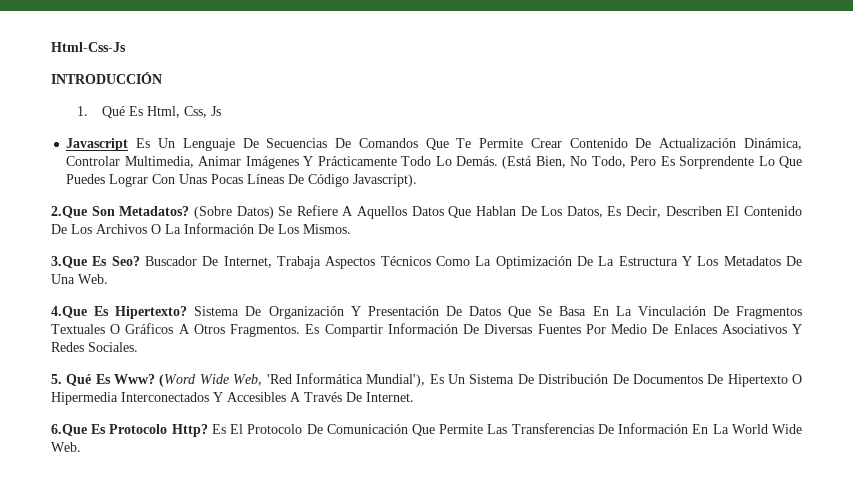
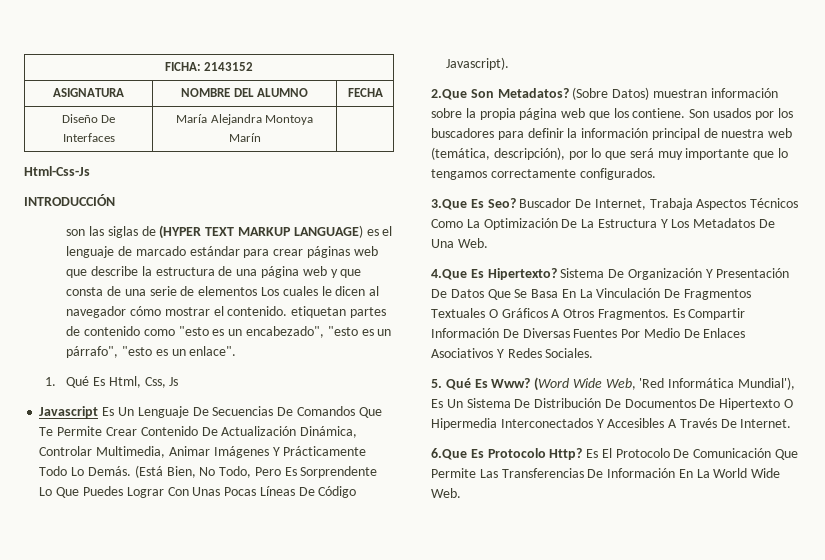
[51,42,126,52] [51,72,162,84] Html-Css-Js // INTRODUCCIÓN -> [164,62,254,71] [53,88,124,97] [181,88,308,97] [347,88,383,97] [61,114,116,123] [62,133,115,142] [176,114,313,125] [228,133,261,142] [24,166,90,176] [24,194,115,206] [66,225,393,239] [66,246,378,258] [66,266,362,278] [66,286,380,296] [66,306,387,318] [66,326,392,338] [66,346,237,358] FICHA: 2143152 // ASIGNATURA | NOMBRE DEL ALUMNO | FECHA // Diseño De Interfaces | María Alejandra Montoya Marín | // Html-Css-Js // INTRODUCCIÓN // son las siglas de (HYPER TEXT MARKUP LANGUAGE) es el lenguaje de marcado estándar para crear páginas web que describe la estructura de una página web y que consta de una serie de elementos Los cuales le dicen al navegador cómo mostrar el contenido. etiquetan partes de contenido como "esto es un encabezado", "esto es un párrafo", "esto es un enlace".
[278,205,803,219] [51,223,351,234] Se Refiere A Aquellos Datos Que Hablan De Los Datos, Es Decir, Describen El Contenido De Los Archivos O La Información De Los Mismos. -> [652,88,778,98] [431,108,793,120] [431,128,793,140] [431,147,789,160] [431,168,656,180] muestran información sobre la propia página web que los contiene. Son usados por los buscadores para definir la información principal de nuestra web (temática, descripción), por lo que será muy importante que lo tengamos correctamente configurados.

